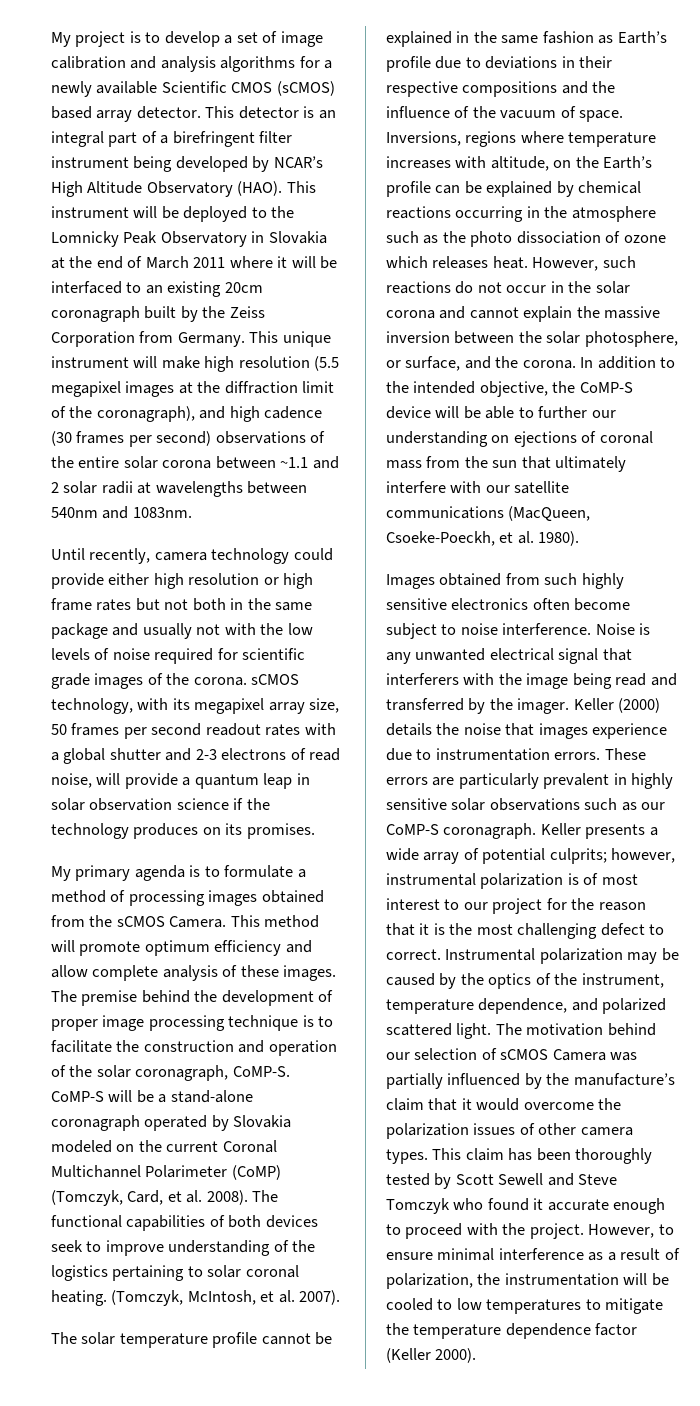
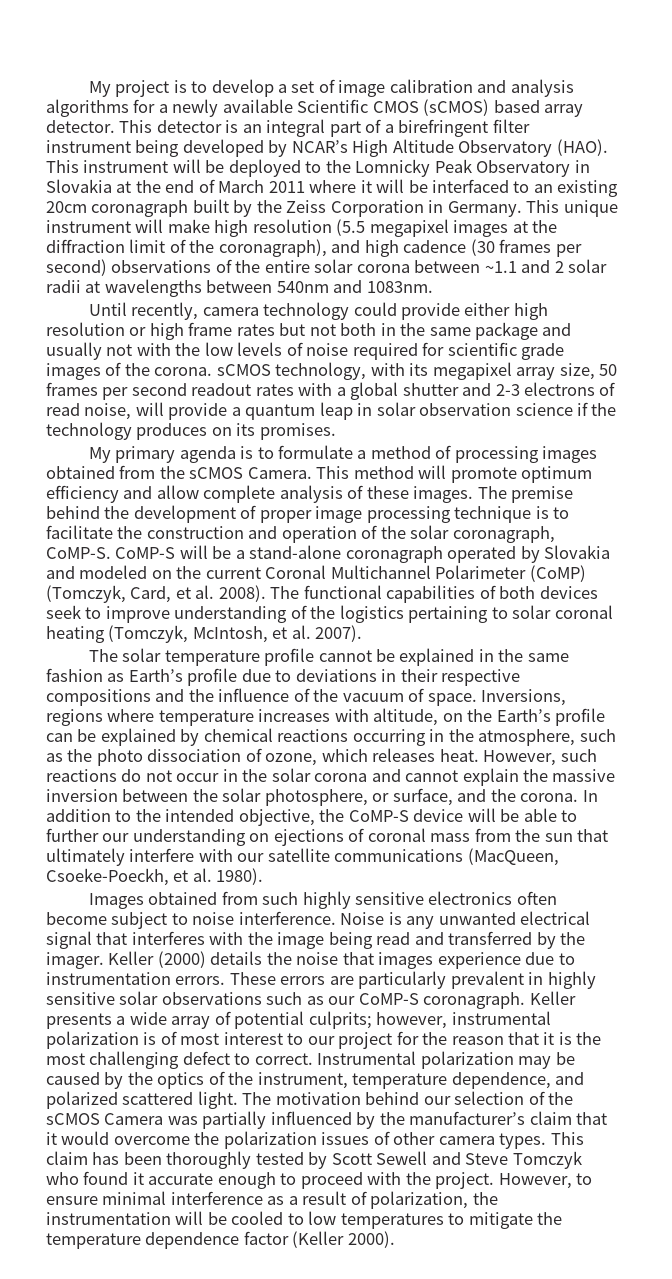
[139,331,174,343] from -> [428,200,444,213] in
(292, 1121) none -> [46,566,75,579] and
[51,1290,107,1306] heating. -> [46,626,105,643] heating
[571,206,656,222] atmosphere -> [478,729,576,746] atmosphere,
[623,235,666,243] ozone -> [265,753,318,766] ozone,
[386,673,459,685] interferers -> [131,931,205,945] interferes
(497, 1054) none -> [548,1092,574,1105] the
[573,1073,675,1086] manufacture’s -> [409,1111,526,1125] manufacturer’s

